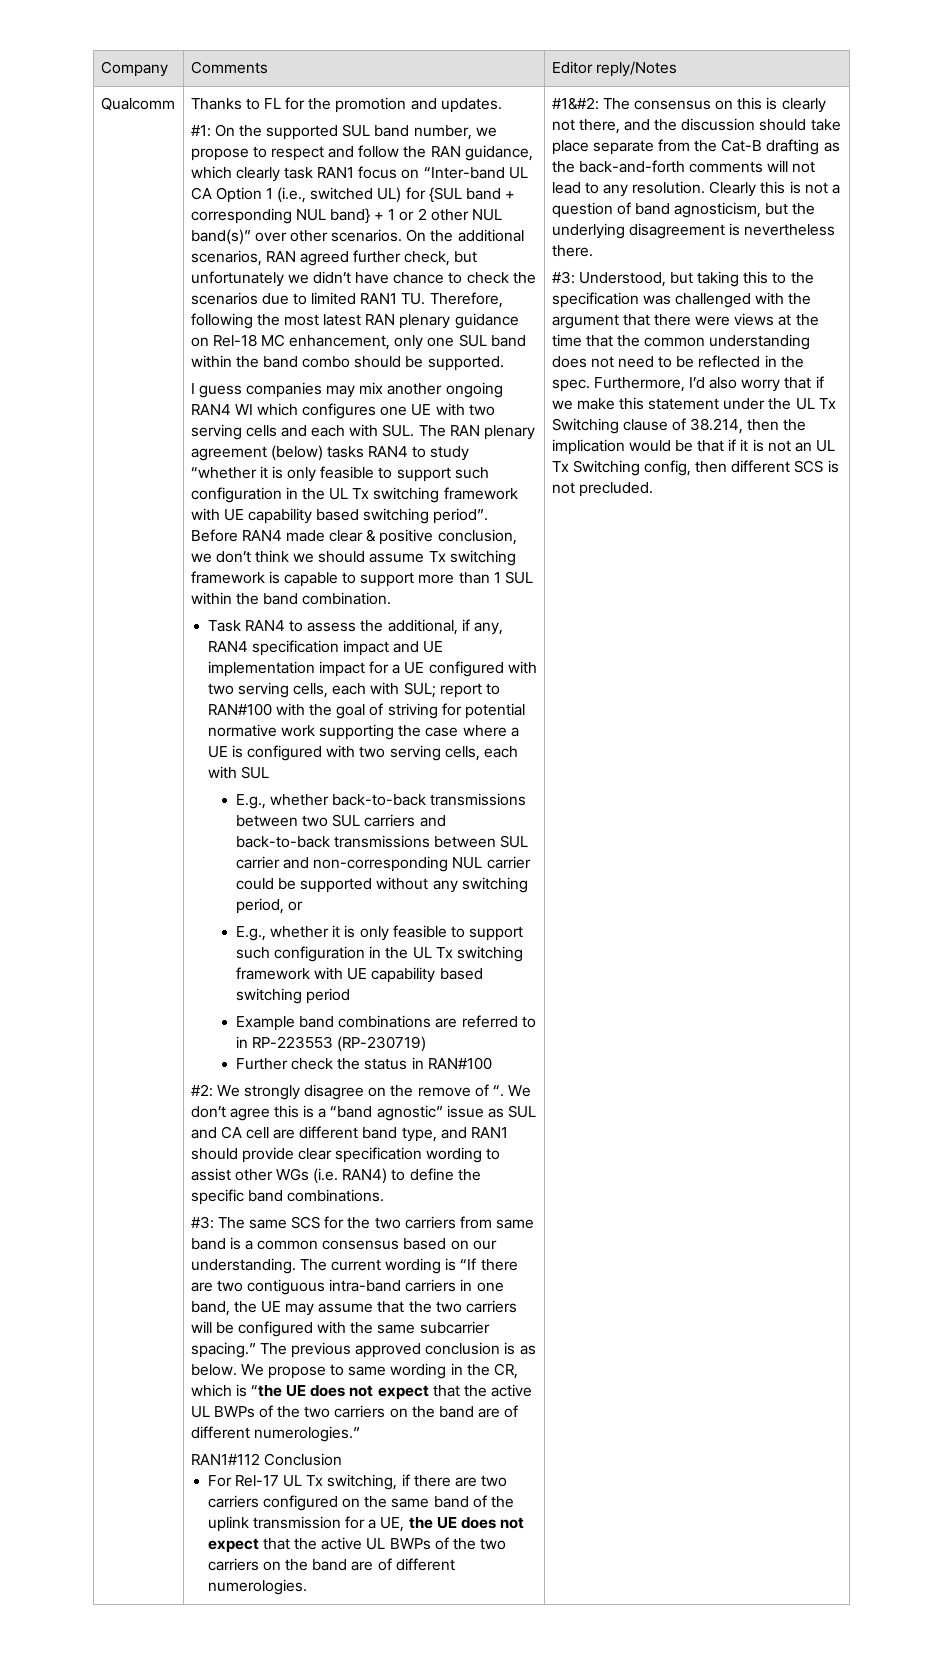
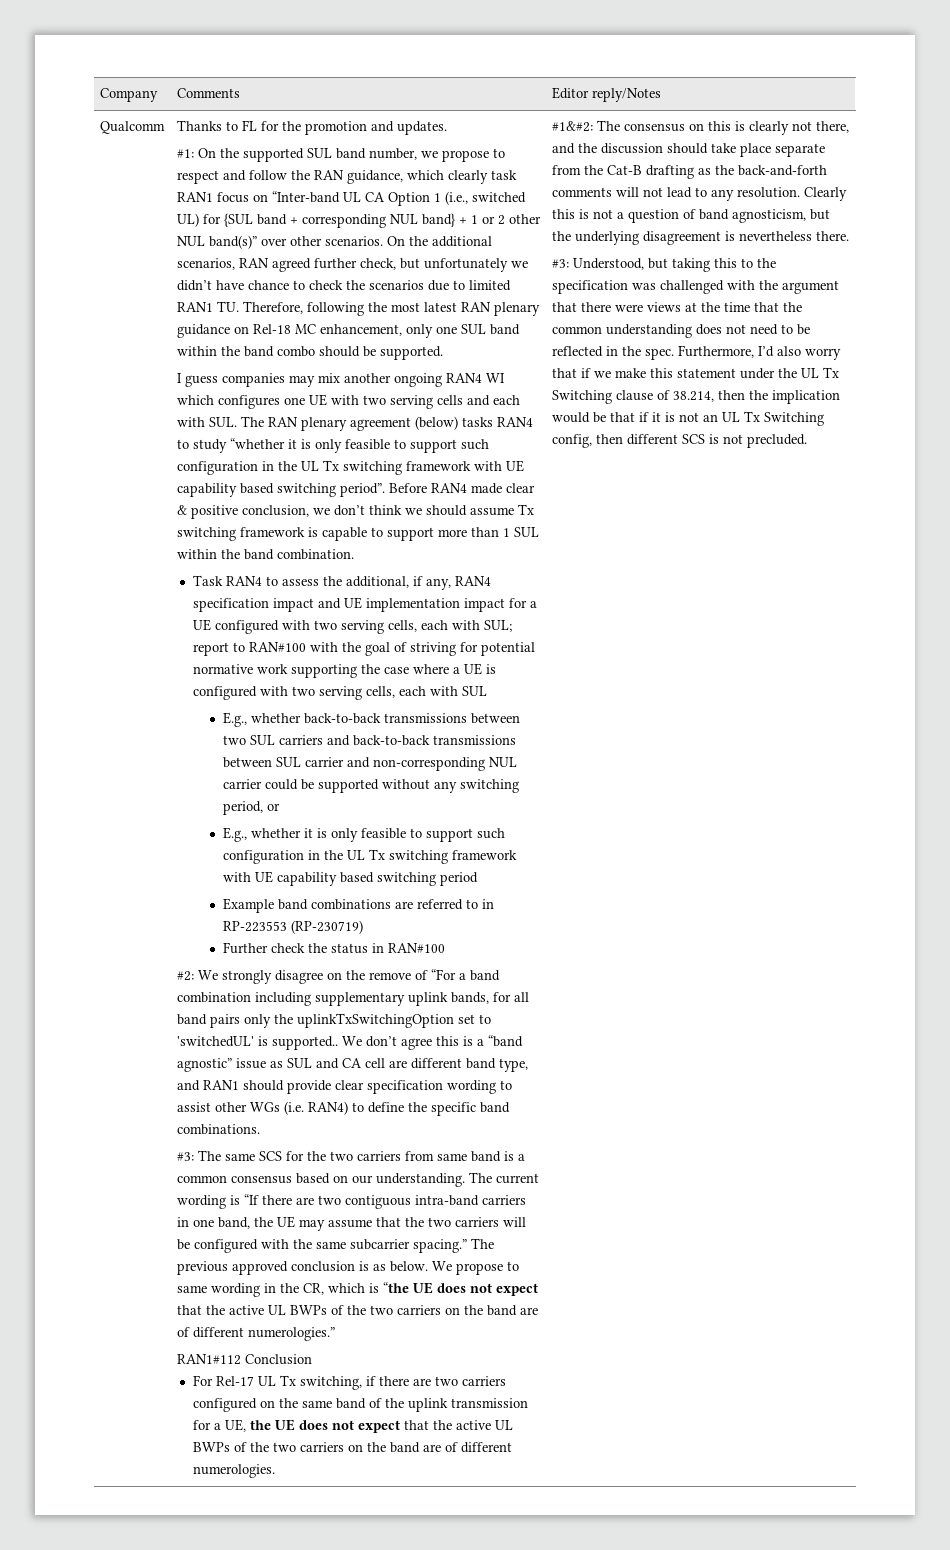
[493,1085,505,1097] “. -> [431,969,501,981] [177,992,530,1006] [177,1013,492,1028] [177,1036,339,1050] “For a band combination including supplementary uplink bands, for all band pairs only the uplinkTxSwitchingOption set to 'switchedUL' is supported..

